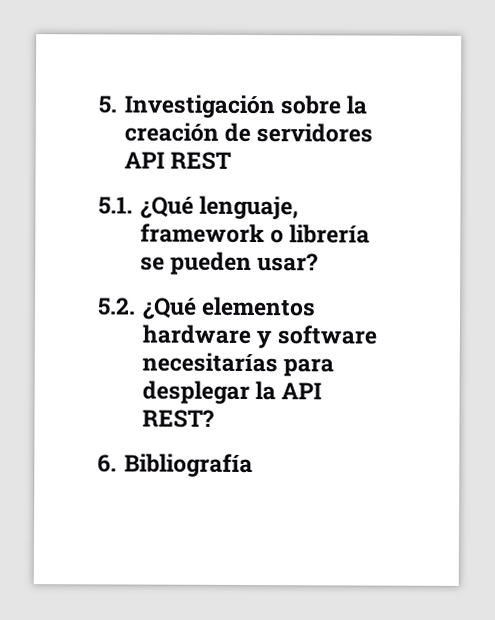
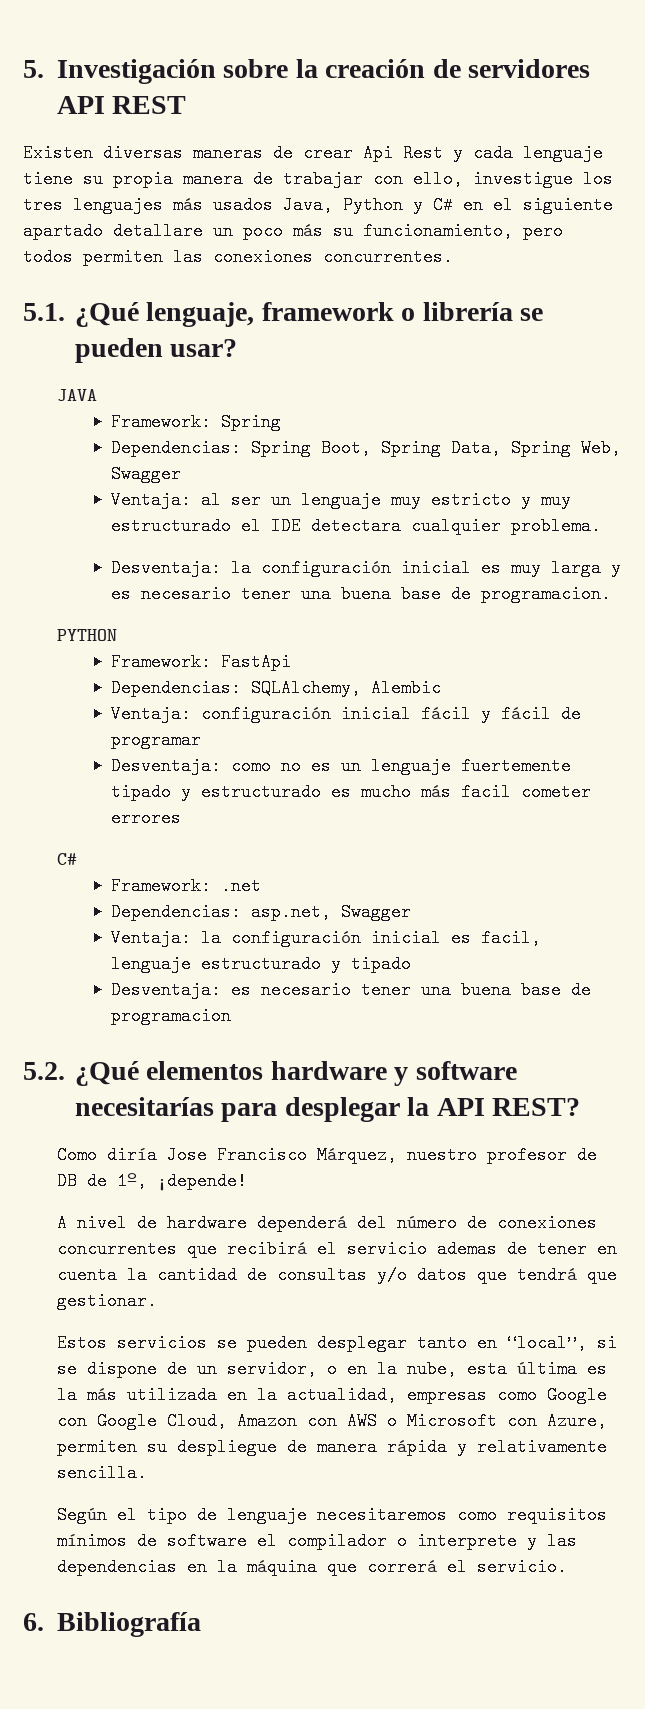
(233, 160) none -> [23,144,603,162] [23,170,613,188] [23,196,613,214] [23,222,563,240] [23,248,453,266] // Existen diversas maneras de crear Api Rest y cada lenguaje tiene su propia manera de trabajar con ello, investigue los tres lenguajes más usados Java, Python y C# en el siguiente apartado detallare un poco más su funcionamiento, pero todos permiten las conexiones concurrentes.
(319, 262) none -> [56,389,97,401] [111,413,282,431] [111,439,622,457] [111,465,182,483] [111,491,572,509] [111,517,602,535] [111,559,622,577] [111,585,612,603] [56,629,117,641] [111,653,292,671] [111,679,442,697] [111,705,582,723] [111,731,202,749] [111,757,572,775] [111,783,592,801] [111,809,182,827] [56,853,77,865] [111,877,262,895] [111,903,412,921] [111,929,542,947] [111,955,412,973] [111,981,592,999] [111,1007,232,1025] // JAVA // Framework: Spring // Dependencias: Spring Boot, Spring Data, Spring Web, Swagger // Ventaja: al ser un lenguaje muy estricto y muy estructurado el IDE detectara cualquier problema. // Desventaja: la configuración inicial es muy larga y es necesario tener una buena base de programacion. // PYTHON // Framework: FastApi // Dependencias: SQLAlchemy, Alembic // Ventaja: configuración inicial fácil y fácil de programar // Desventaja: como no es un lenguaje fuertemente tipado y estructurado es mucho más facil cometer errores // C# // Framework: .net // Dependencias: asp.net, Swagger // Ventaja: la configuración inicial es facil, lenguaje estructurado y tipado // Desventaja: es necesario tener una buena base de programacion
(214, 418) none -> [56,1146,597,1164] [56,1172,247,1191] [56,1214,597,1232] [56,1240,617,1258] [56,1266,617,1284] [56,1292,157,1310] [56,1334,617,1352] [56,1360,607,1378] [56,1386,607,1404] [56,1412,607,1430] [56,1438,607,1456] [56,1464,147,1482] [56,1506,607,1524] [56,1532,577,1550] [56,1558,567,1576] // Como diría Jose Francisco Márquez, nuestro profesor de DB de 1º, ¡depende! // A nivel de hardware dependerá del número de conexiones concurrentes que recibirá el servicio ademas de tener en cuenta la cantidad de consultas y/o datos que tendrá que gestionar. // Estos servicios se pueden desplegar tanto en “local”, si se dispone de un servidor, o en la nube, esta última es la más utilizada en la actualidad, empresas como Google con Google Cloud, Amazon con AWS o Microsoft con Azure, permiten su despliegue de manera rápida y relativamente sencilla. // Según el tipo de lenguaje necesitaremos como requisitos mínimos de software el compilador o interprete y las dependencias en la máquina que correrá el servicio.

